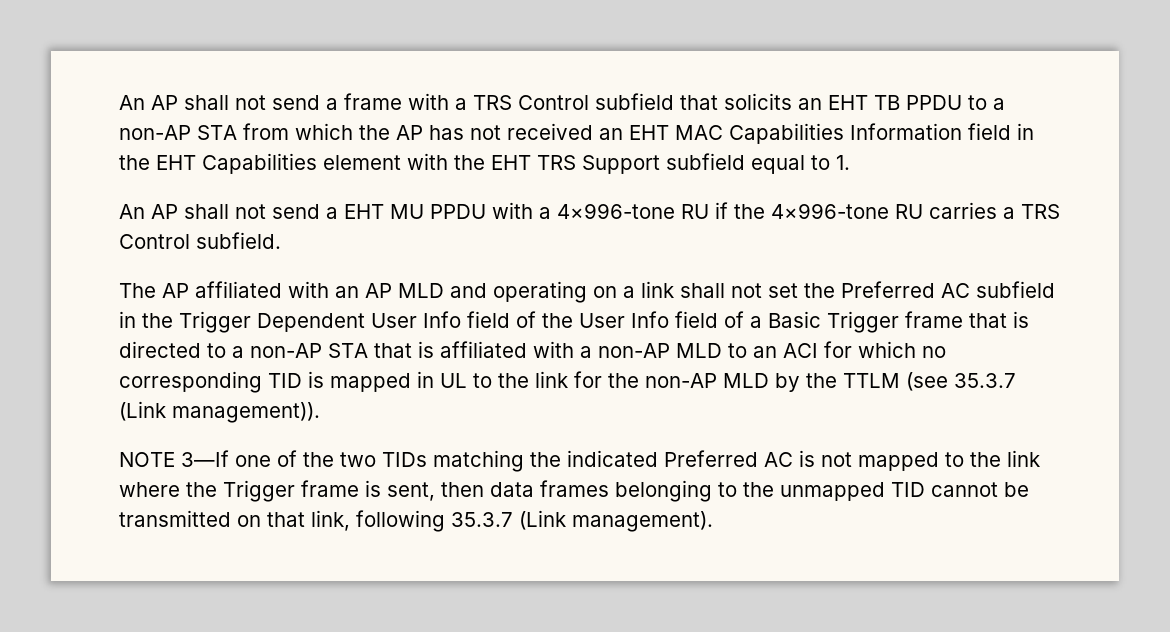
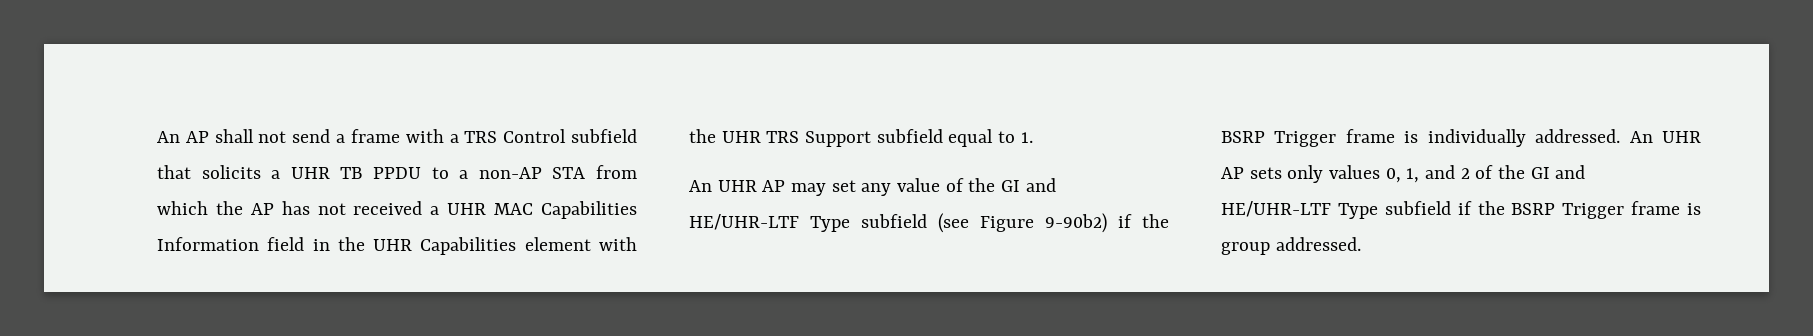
[798,95,868,110] an EHT -> [271,167,330,179] a UHR
[599,125,669,140] an EHT -> [430,203,487,215] a UHR
[156,155,196,170] EHT -> [373,239,413,251] UHR
[491,155,531,170] EHT -> [721,131,761,143] UHR
[151,202,1060,219] [119,232,281,249] [119,281,1055,303] [119,311,1029,333] [119,341,946,358] [119,371,1016,393] [119,401,320,423] [119,450,1040,472] [119,480,1029,502] [119,510,713,532] AP shall not send a EHT MU PPDU with a 4×996-tone RU if the 4×996-tone RU carries a TRS Control subfield. // The AP affiliated with an AP MLD and operating on a link shall not set the Preferred AC subfield in the Trigger Dependent User Info field of the User Info field of a Basic Trigger frame that is directed to a non-AP STA that is affiliated with a non-AP MLD to an ACI for which no corresponding TID is mapped in UL to the link for the non-AP MLD by the TTLM (see 35.3.7 (Link management)). // NOTE 3—If one of the two TIDs matching the indicated Preferred AC is not mapped to the link where the Trigger frame is sent, then data frames belonging to the unmapped TID cannot be transmitted on that link, following 35.3.7 (Link management). -> [717,178,1056,196] [689,213,1169,233] [1221,129,1701,147] [1221,165,1586,183] [1221,201,1701,219] [1221,237,1361,255] UHR AP may set any value of the GI and HE/UHR-LTF Type subfield (see Figure 9-90b2) if the BSRP Trigger frame is individually addressed. An UHR AP sets only values 0, 1, and 2 of the GI and HE/UHR-LTF Type subfield if the BSRP Trigger frame is group addressed.

